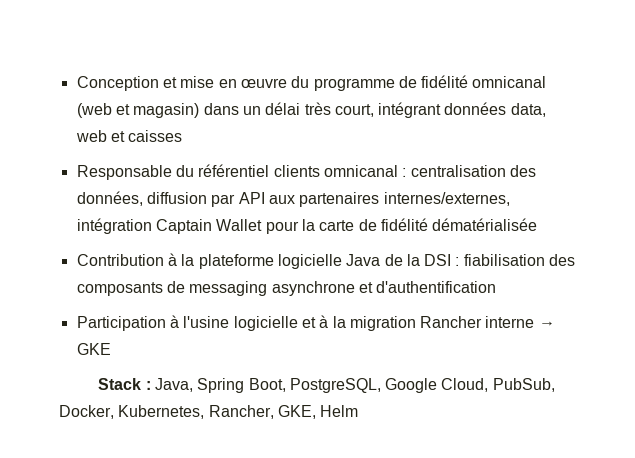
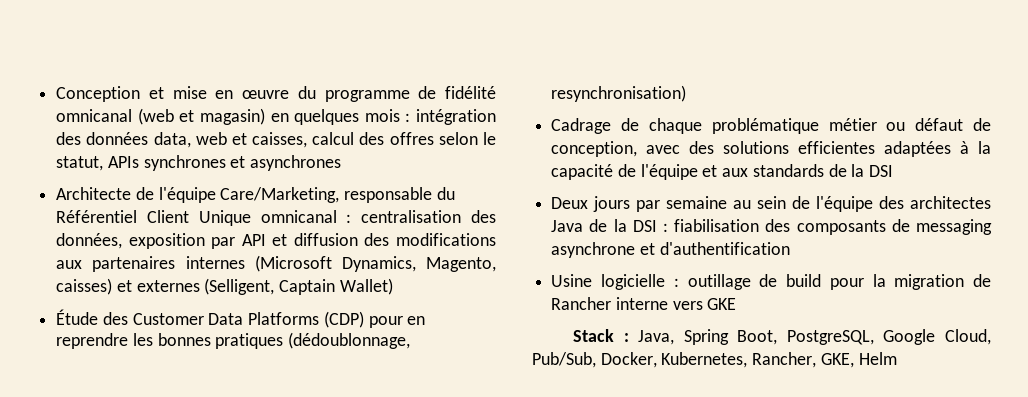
[203,102,546,118] [75,130,183,142] [76,164,320,180] dans un délai très court, intégrant données data, web et caisses // Responsable du référentiel clients -> [270,109,496,125] [56,132,497,148] [56,155,342,171] [56,187,455,203] [56,210,251,226] en quelques mois : intégration des données data, web et caisses, calcul des offres selon le statut, APIs synchrones et asynchrones // Architecte de l'équipe Care/Marketing, responsable du Référentiel Client Unique
[146,192,207,204] diffusion -> [128,233,205,249] exposition
[268,192,510,207] [76,218,538,234] [76,253,342,269] aux partenaires internes/externes, intégration Captain Wallet pour la carte de fidélité dématérialisée // Contribution à la plateforme logicielle -> [272,233,496,246] [56,255,496,272] [56,278,393,295] [56,309,426,328] [56,332,411,349] [551,85,687,102] [551,118,991,134] [551,141,991,157] [551,164,894,180] [551,196,991,212] et diffusion des modifications aux partenaires internes (Microsoft Dynamics, Magento, caisses) et externes (Selligent, Captain Wallet) // Étude des Customer Data Platforms (CDP) pour en reprendre les bonnes pratiques (dédoublonnage, resynchronisation) // Cadrage de chaque problématique métier ou défaut de conception, avec des solutions efficientes adaptées à la capacité de l'équipe et aux standards de la DSI // Deux jours par semaine au sein de l'équipe des architectes
[76,315,329,331] Participation à l'usine logicielle et à -> [551,274,864,290] Usine logicielle : outillage de build pour
(416, 323) none -> [973,274,991,287] de
[538,321,555,328] → -> [672,301,703,310] vers
[492,378,555,392] PubSub, -> [532,352,596,368] Pub/Sub,

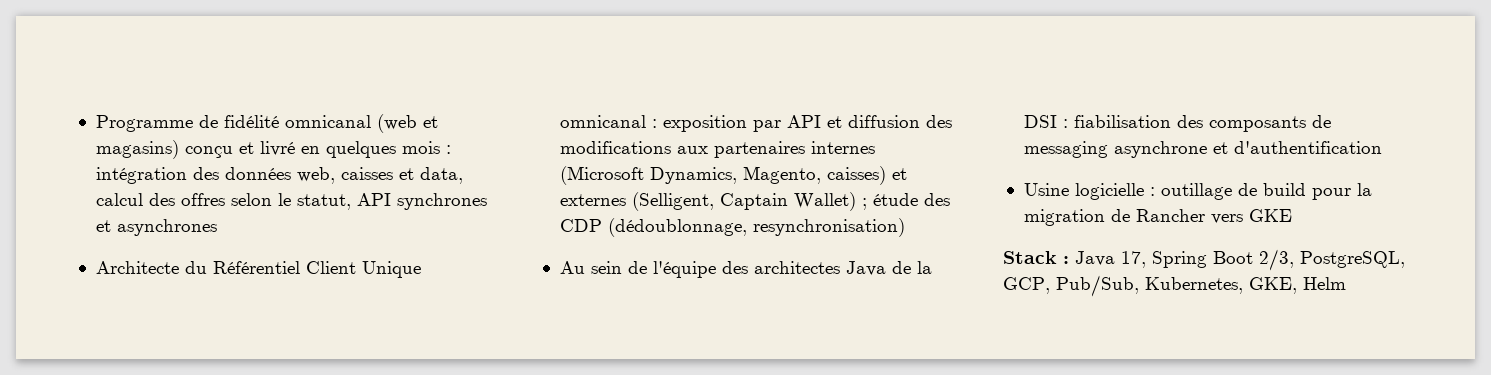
[56,86,410,102] Conception et mise en œuvre du programme -> [95,115,193,132] Programme
[200,108,266,125] magasin) -> [95,140,295,159] magasins) conçu et livré
[153,132,308,148] data, web et caisses, -> [296,167,463,184] web, caisses et data,
[107,156,139,168] APIs -> [356,193,391,206] API
[135,187,433,203] de l'équipe Care/Marketing, responsable -> (179, 267) none
[361,210,497,223] [56,233,123,249] centralisation des données, -> (657, 123) none
[56,309,426,328] [56,332,411,349] [551,85,687,102] [551,118,991,134] [551,141,991,157] [551,164,894,180] [551,196,752,212] // Étude des Customer Data Platforms (CDP) pour en reprendre les bonnes pratiques (dédoublonnage, resynchronisation) // Cadrage de chaque problématique métier ou défaut de conception, avec des solutions efficientes adaptées à la capacité de l'équipe et aux standards de la DSI // Deux jours par semaine au -> [861,193,950,210] [559,218,905,237] [559,261,585,274] ; étude des CDP (dédoublonnage, resynchronisation) // Au
[615,297,668,310] interne -> (1205, 215) none
[638,329,991,345] [532,352,817,368] Java, Spring Boot, PostgreSQL, Google Cloud, Pub/Sub, Docker, Kubernetes, Rancher, -> [1075,249,1405,271] [1003,275,1243,297] Java 17, Spring Boot 2/3, PostgreSQL, GCP, Pub/Sub, Kubernetes,

